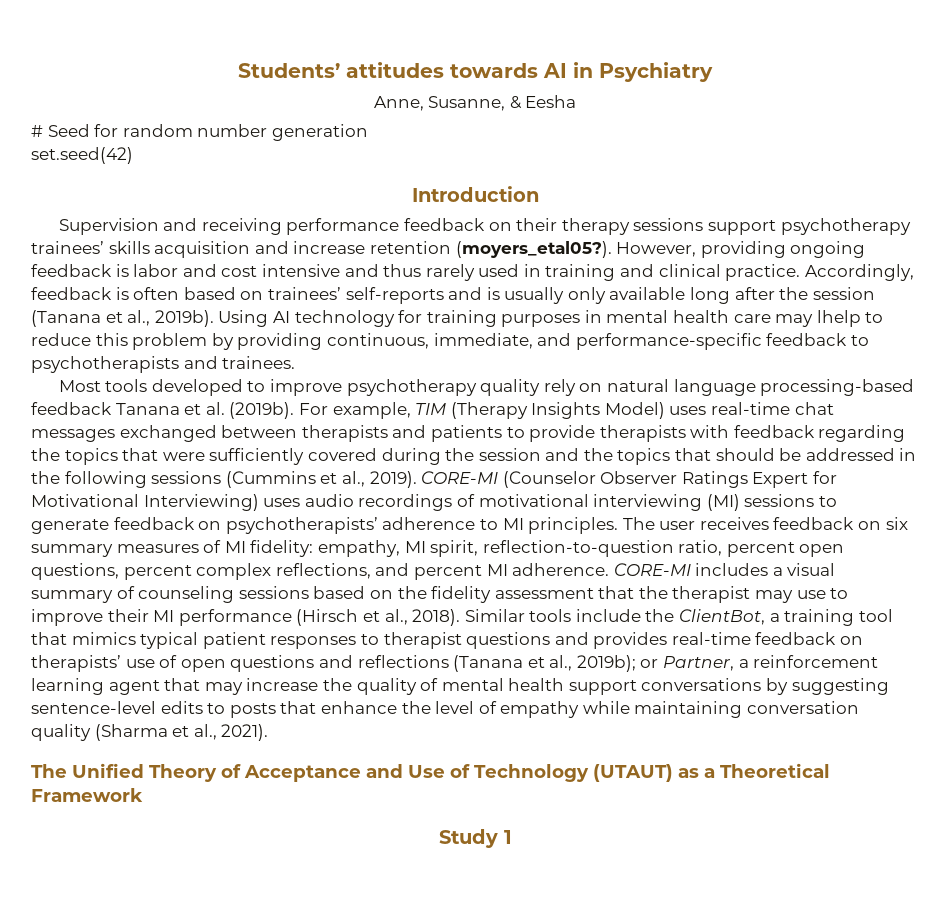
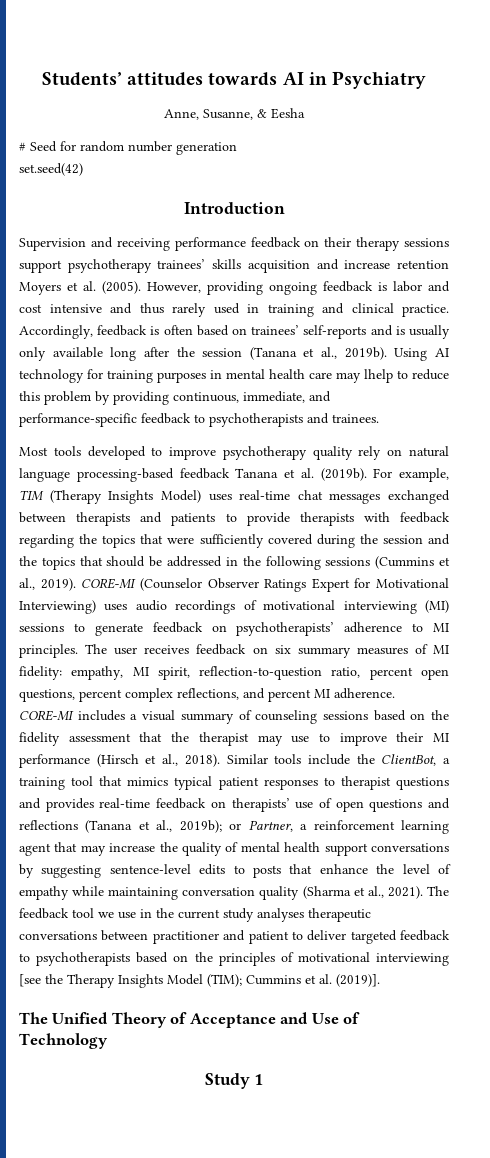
[455,241,612,258] (moyers_etal05?). -> [19,281,141,295] Moyers et al. (2005).
(269, 732) none -> [426,886,449,896] [19,908,371,922] [19,930,450,944] [19,952,449,966] [19,974,380,988] The feedback tool we use in the current study analyses therapeutic conversations between practitioner and patient to deliver targeted feedback to psychotherapists based on the principles of motivational interviewing [see the Therapy Insights Model (TIM); Cummins et al. (2019)].
[593,763,830,782] [31,788,143,802] (UTAUT) as a Theoretical Framework -> (108, 1041) none

